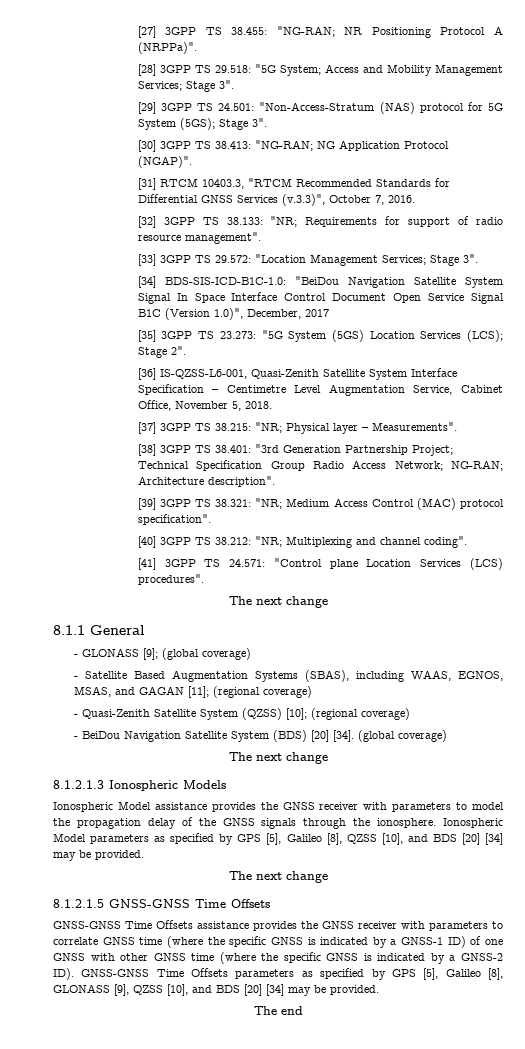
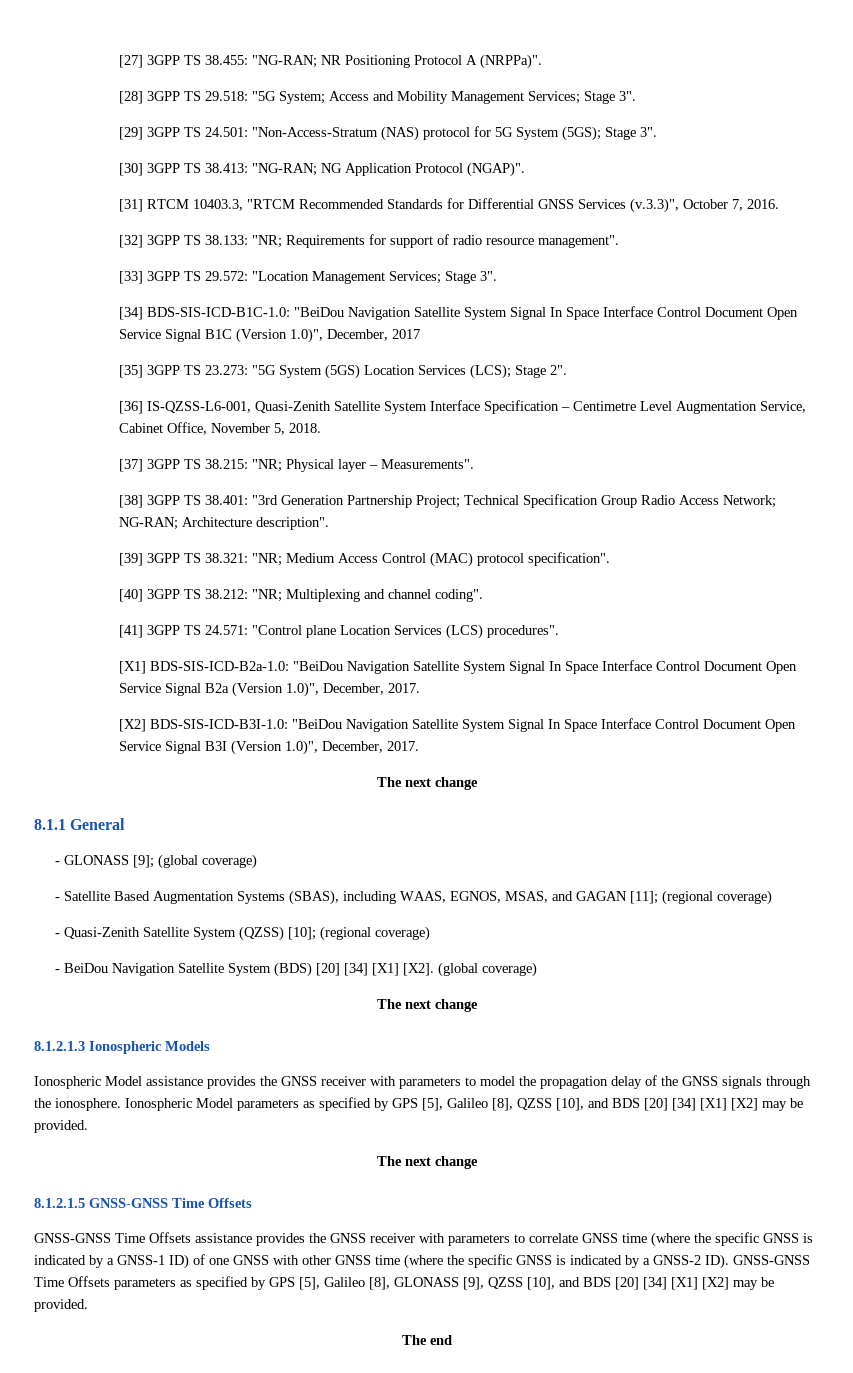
(204, 579) none -> [119,660,798,674] [119,682,421,697] [119,718,797,732] [119,740,420,755] // [X1] BDS-SIS-ICD-B2a-1.0: "BeiDou Navigation Satellite System Signal In Space Interface Control Document Open Service Signal B2a (Version 1.0)", December, 2017. // [X2] BDS-SIS-ICD-B3I-1.0: "BeiDou Navigation Satellite System Signal In Space Interface Control Document Open Service Signal B3I (Version 1.0)", December, 2017.
[333,730,355,742] [34]. -> [344,963,435,976] [34] [X1] [X2].
(503, 839) none -> [700,1098,758,1111] [X1] [X2]
(284, 990) none -> [671,1277,729,1290] [X1] [X2]

